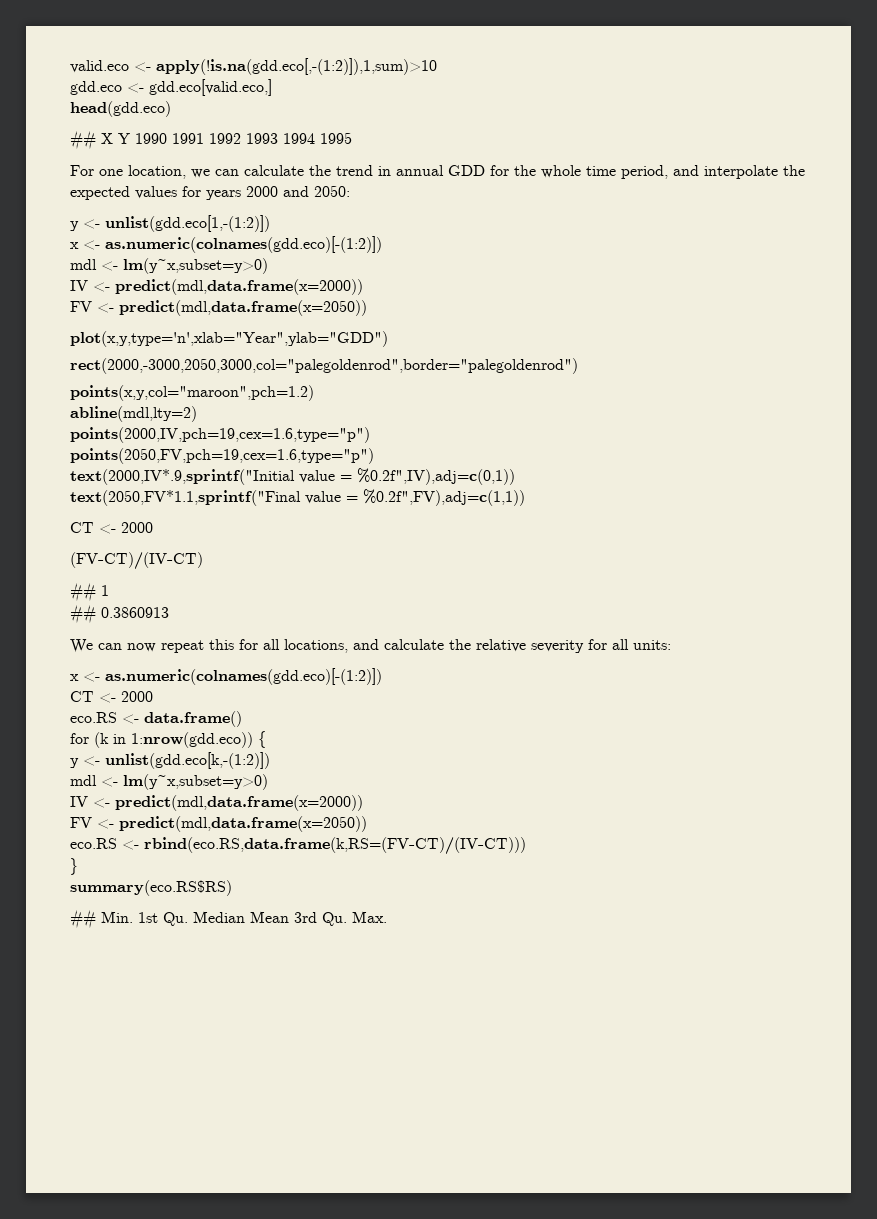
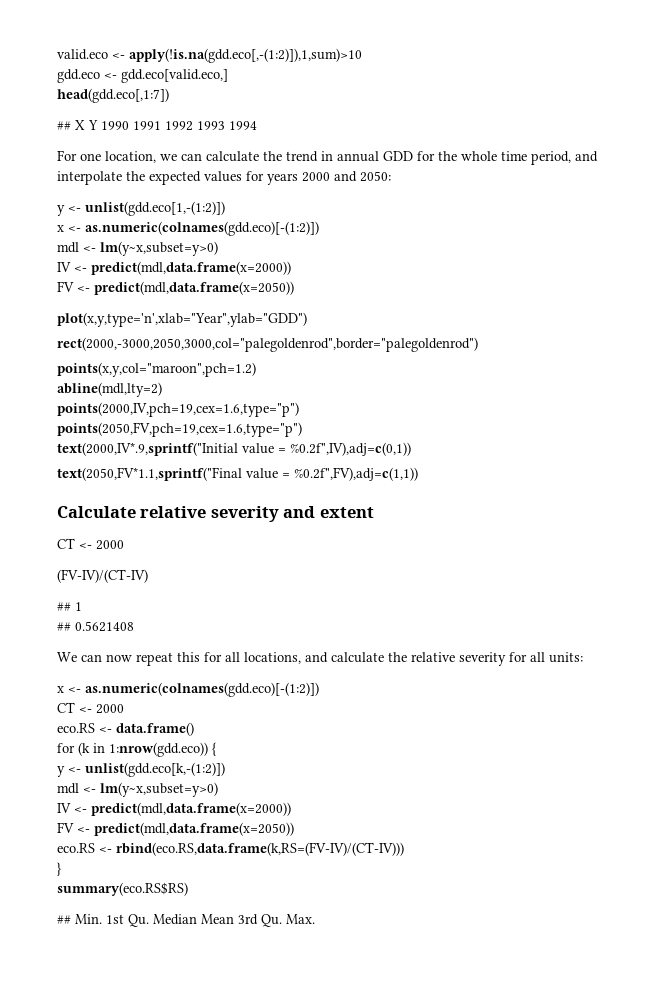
[70,101,171,117] head(gdd.eco) -> [57,88,169,103] head(gdd.eco[,1:7])
[320,132,352,144] 1995 -> (257, 125) none
[70,522,153,534] [70,552,203,570] // CT <- 2000 // (FV-CT)/(IV-CT) -> [57,506,374,522] [57,538,124,550] [57,569,148,583] // Calculate relative severity and extent // CT <- 2000 // (FV-IV)/(CT-IV)
[101,607,169,618] 0.3860913 -> [75,621,134,632] 0.5621408
[144,837,526,855] rbind(eco.RS,data.frame(k,RS=(FV-CT)/(IV-CT))) -> [116,842,404,856] rbind(eco.RS,data.frame(k,RS=(FV-IV)/(CT-IV)))

